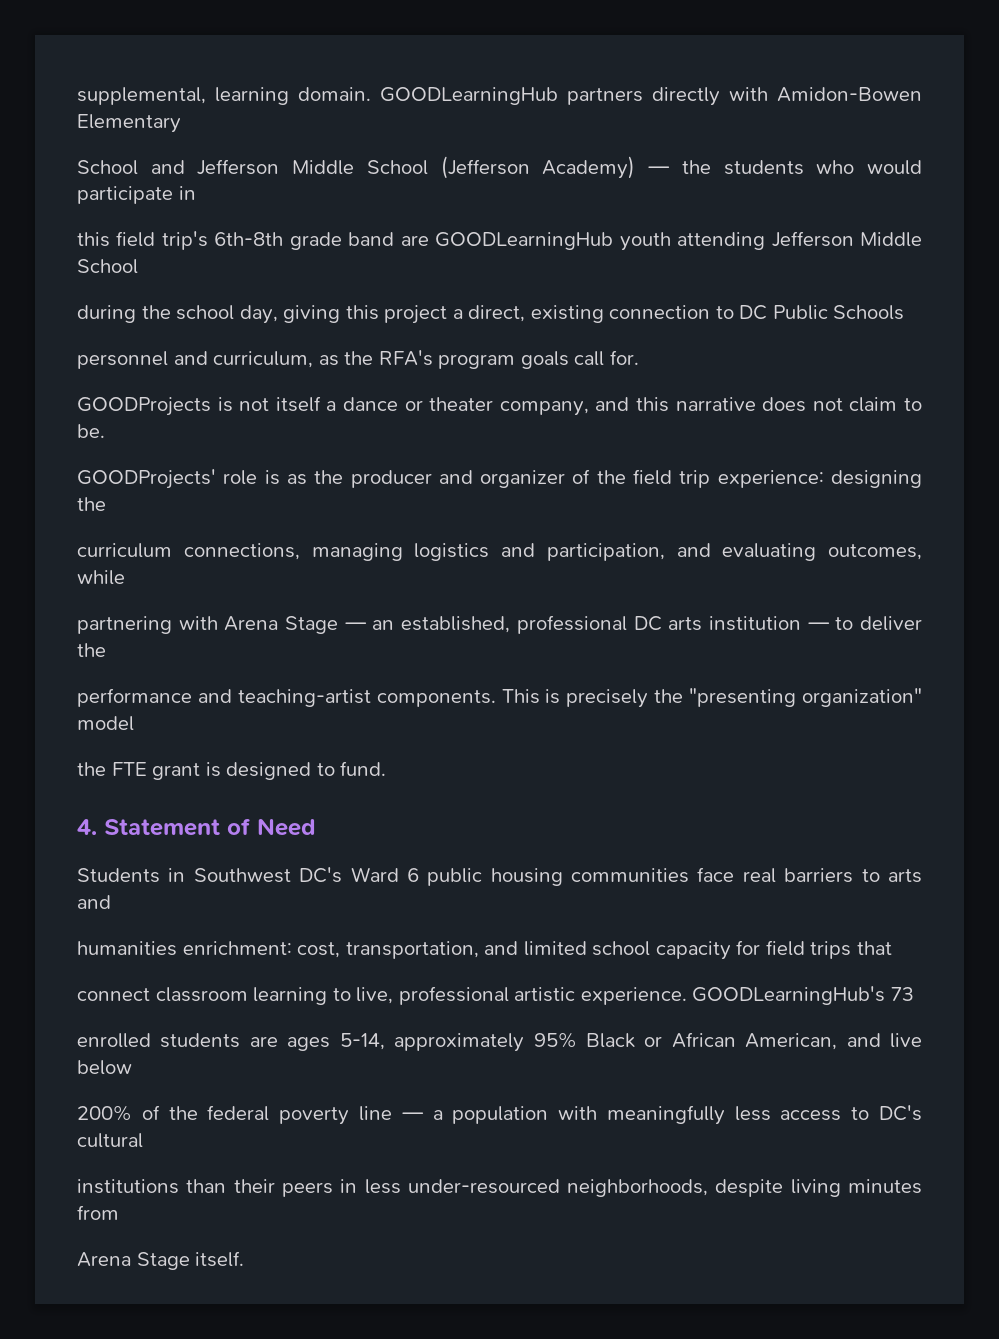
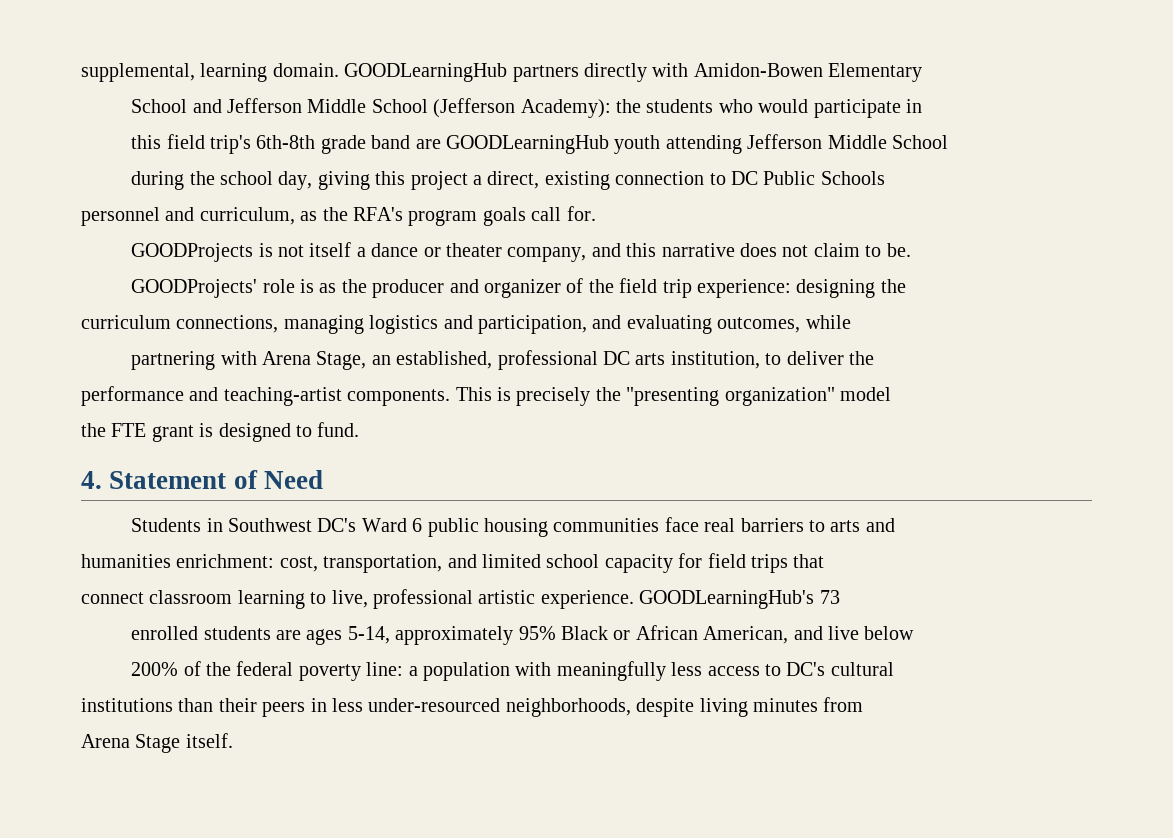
[542,156,671,179] Academy) — -> [520,99,611,118] Academy):
[285,616,367,634] Stage — -> [316,351,367,370] Stage,
[708,616,830,631] institution — -> [670,351,760,369] institution,
[358,1106,424,1121] line — -> [366,662,404,676] line:

